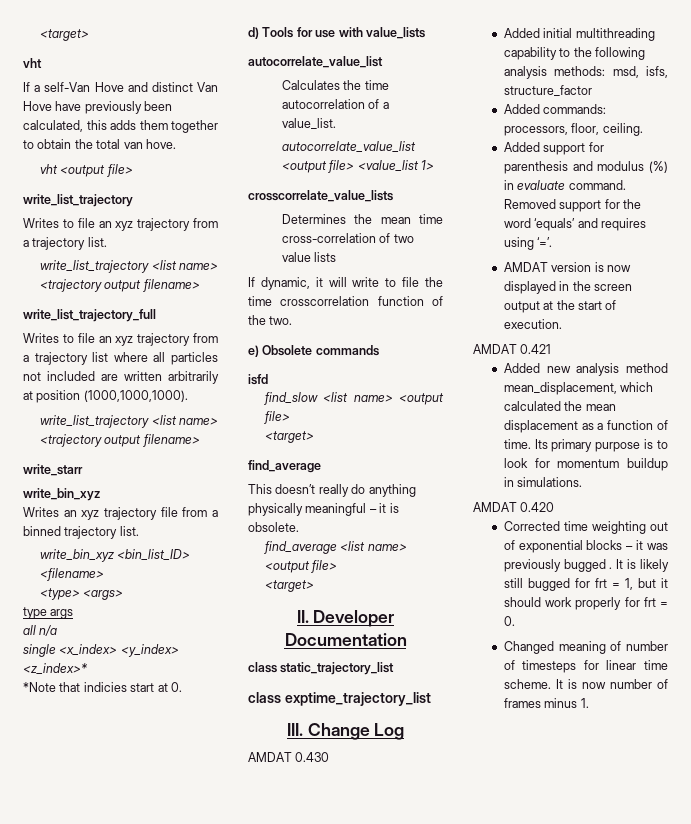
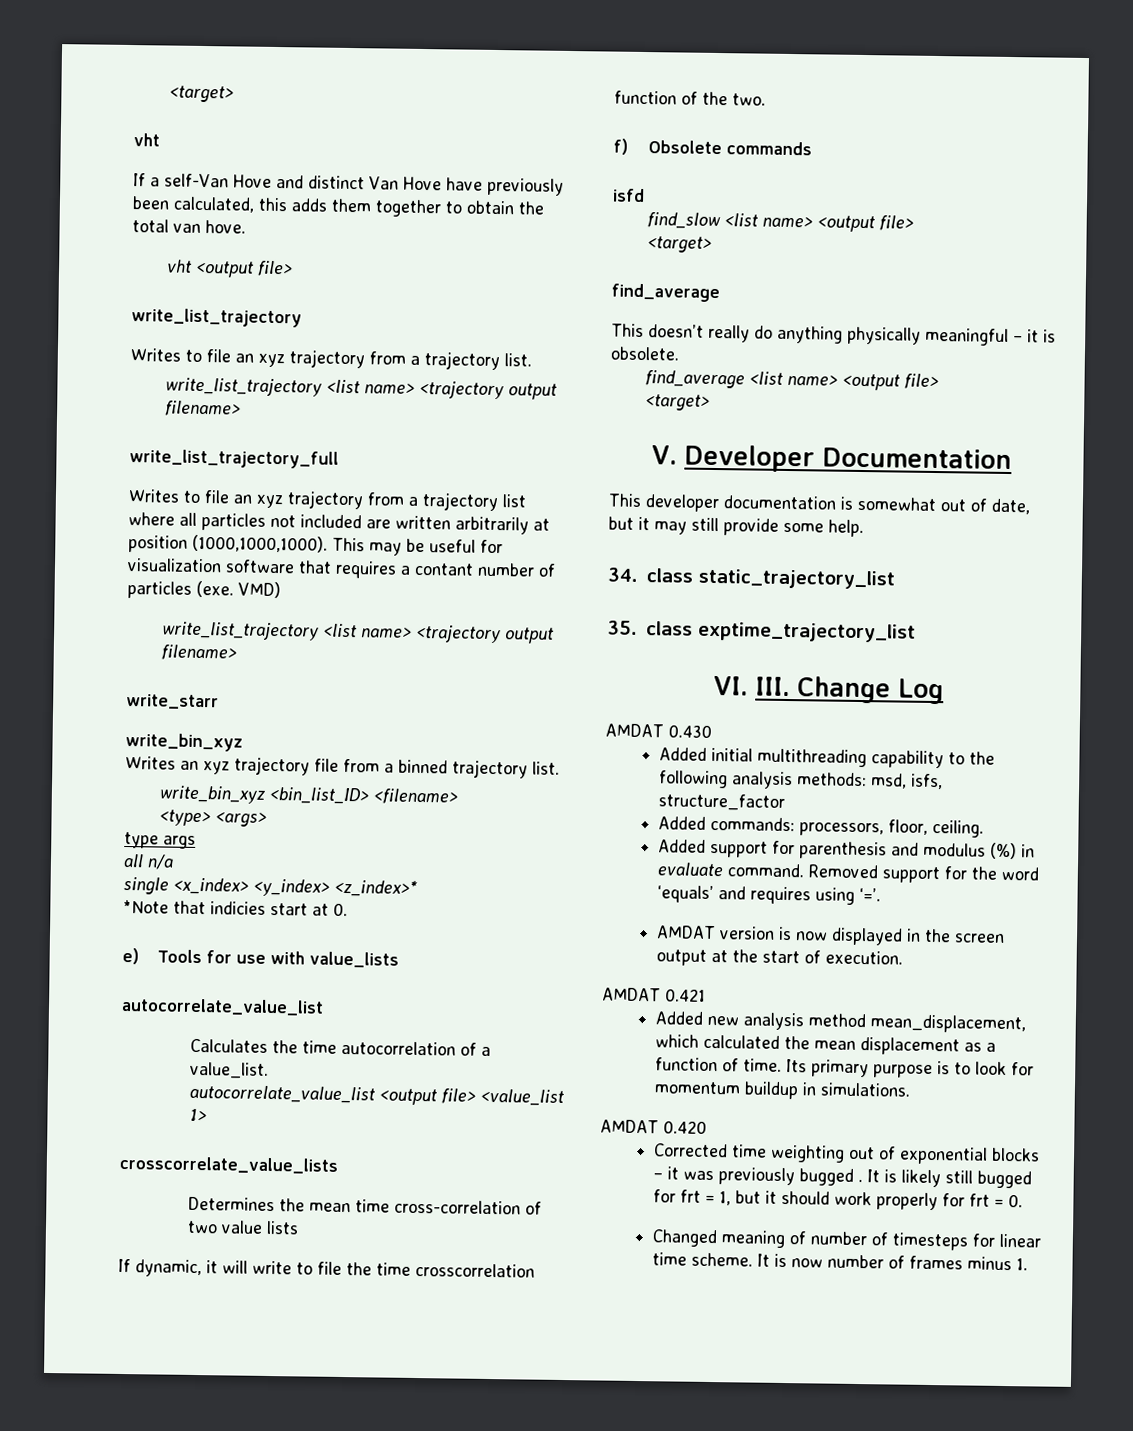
(188, 396) none -> [332,537,503,556] [127,558,556,579] [127,580,281,599] This may be useful for visualization software that requires a contant number of particles (exe. VMD)
[248,27,259,39] d) -> [122,947,139,965] e)
[248,345,259,357] e) -> [613,138,628,155] f)
[296,610,309,623] II. -> [651,445,678,465] V.
(407, 639) none -> [608,493,1030,515] [608,516,864,538] [607,567,639,582] This developer documentation is somewhat out of date, but it may still provide some help. // 34.
(395, 668) none -> [607,620,638,635] 35.
(431, 699) none -> [713,675,748,696] VI.

